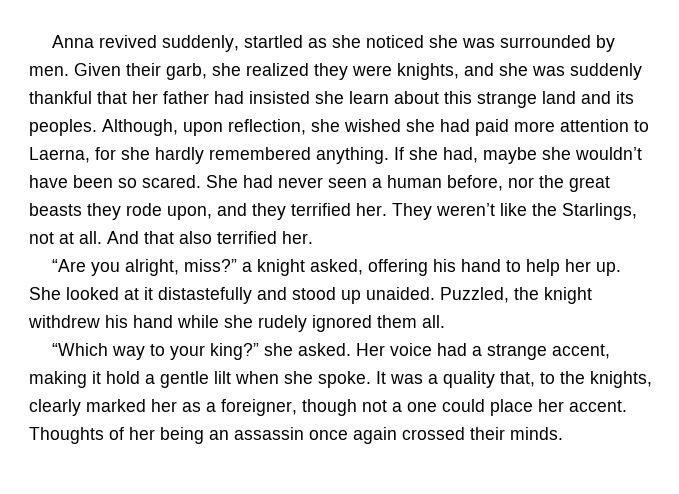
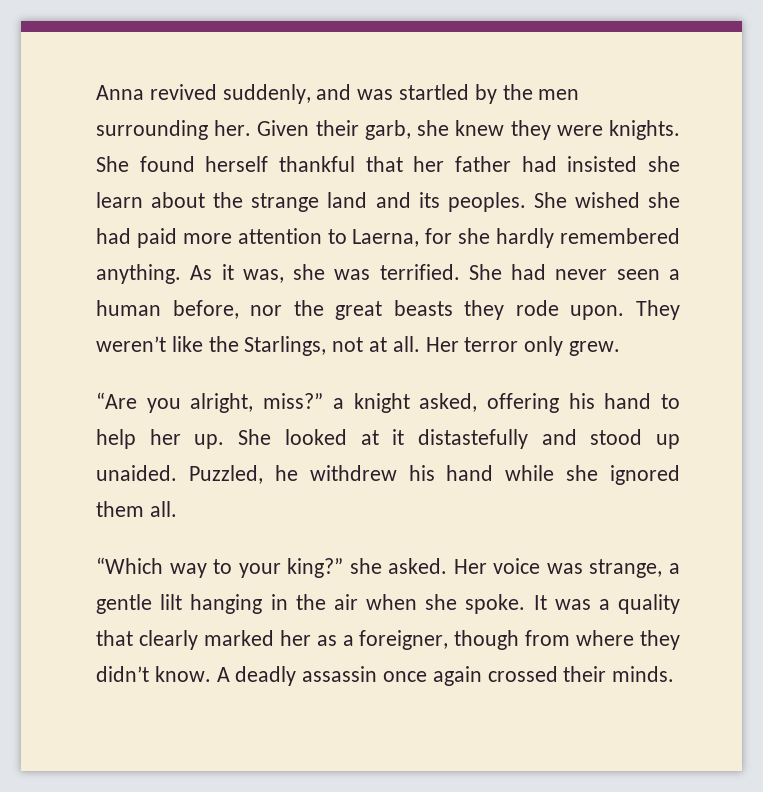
[244,35,616,52] [29,66,69,76] startled as she noticed she was surrounded by men. -> [316,84,580,104] [96,120,252,140] and was startled by the men surrounding her.
[246,63,309,76] realized -> [455,120,505,136] knew
[397,63,642,80] knights, and she was suddenly -> [609,120,680,140] [96,156,269,172] knights. She found herself
[444,91,472,104] this -> [213,192,244,208] the
[102,119,340,136] Although, upon reflection, she -> [533,192,567,208] She
[394,147,642,164] [29,175,201,188] If she had, maybe she wouldn’t have been so scared. -> [190,264,460,283] As it was, she was terrified.
[167,203,387,220] upon, and they terrified her. -> [570,305,625,320] upon.
[107,231,313,244] And that also terrified her. -> [425,336,621,356] Her terror only grew.
[514,287,592,304] the knight -> [274,465,298,481] he
[258,315,307,332] rudely -> (599, 473) none
[437,343,611,360] [29,371,231,388] had a strange accent, making it hold a gentle lilt -> [546,559,680,578] [96,594,358,614] was strange, a gentle lilt hanging in the air
[500,371,652,388] that, to the knights, -> [96,630,133,646] that
[362,399,627,416] [29,427,229,444] not a one could place her accent. Thoughts of her being an -> [525,630,680,650] [96,666,297,686] from where they didn’t know. A deadly

